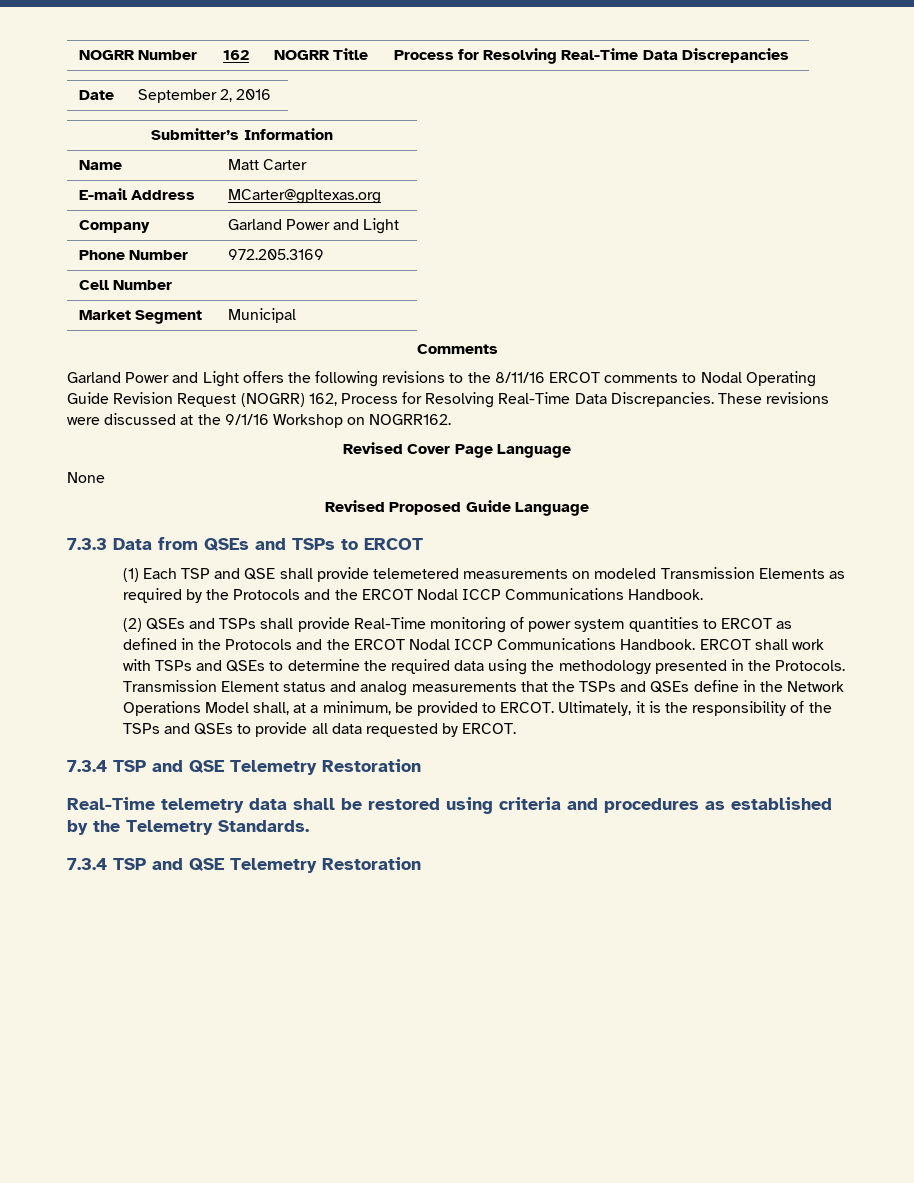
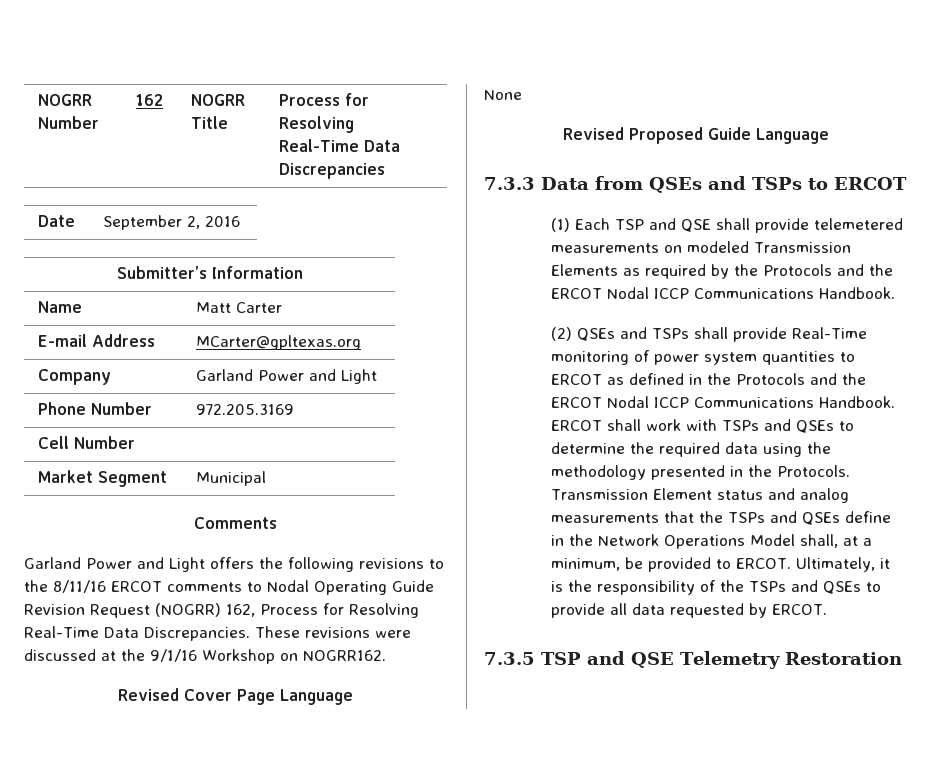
[67,759,421,775] [67,797,832,814] [67,820,309,835] [67,857,421,873] 7.3.4 TSP and QSE Telemetry Restoration // Real-Time telemetry data shall be restored using criteria and procedures as established by the Telemetry Standards. // 7.3.4 TSP and QSE Telemetry Restoration -> [484,651,902,669] 7.3.5 TSP and QSE Telemetry Restoration

